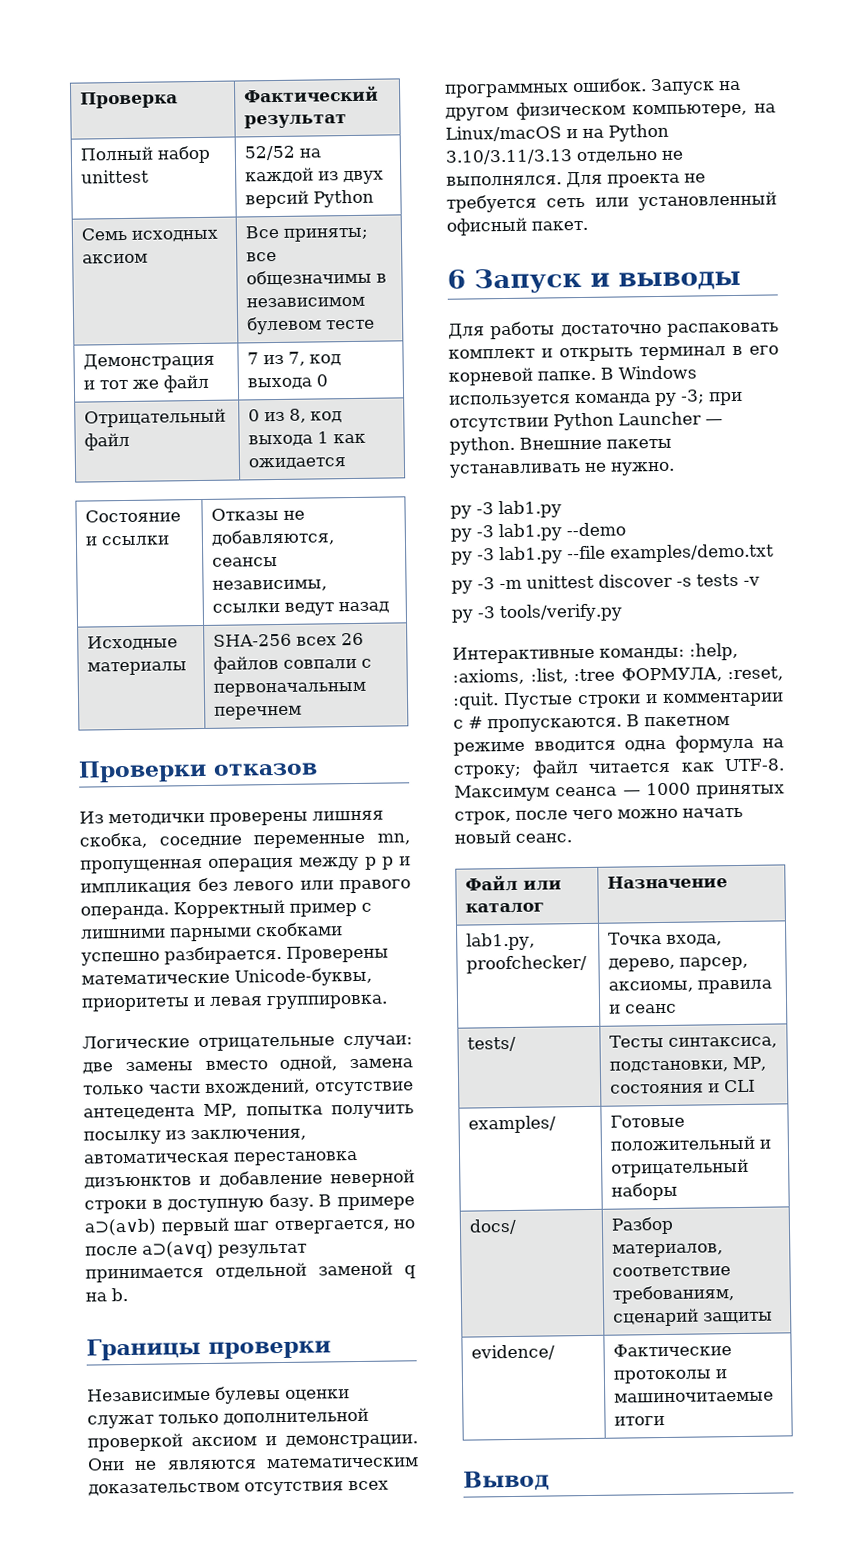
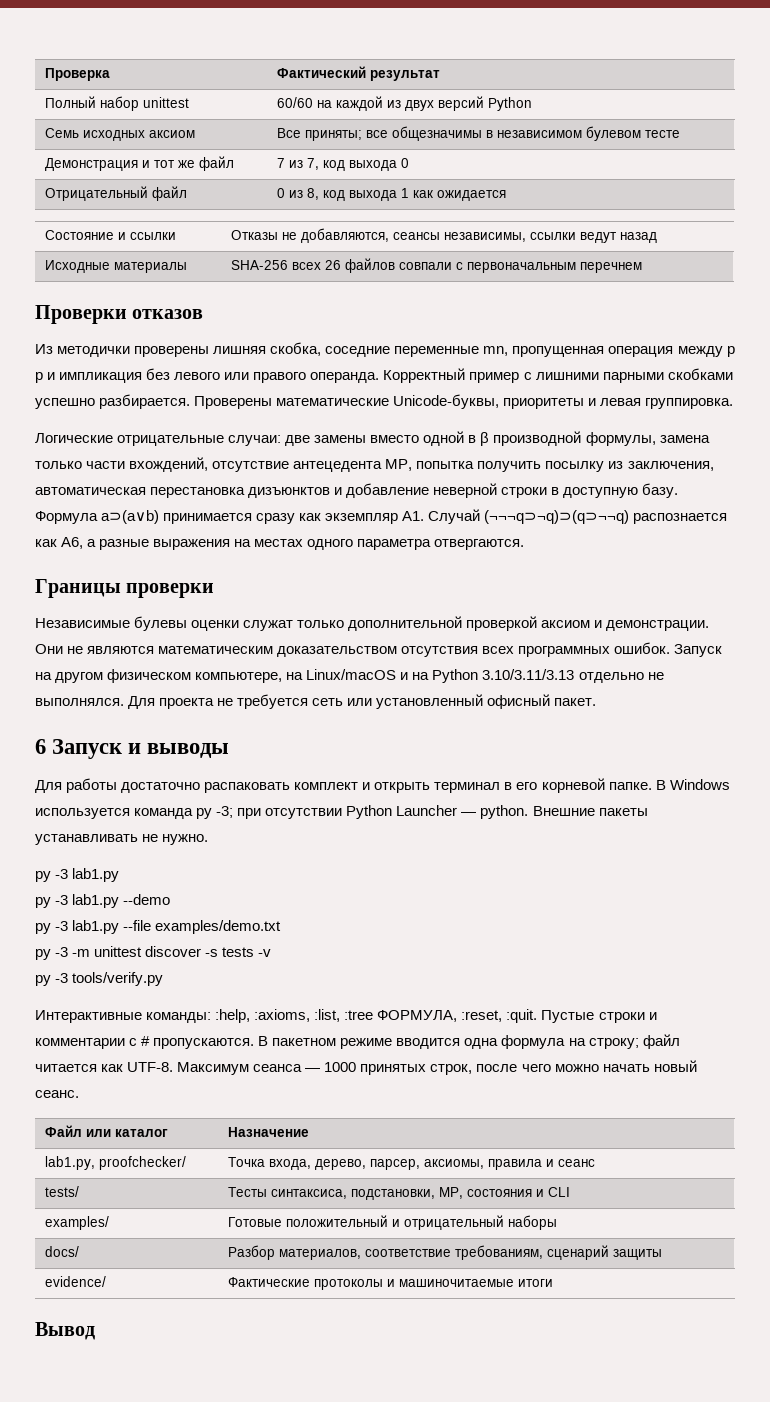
[244,145,296,161] 52/52 -> [277,97,314,108] 60/60
[279,1055,338,1072] одной, -> [423,431,656,446] одной в β производной формулы,
[318,1194,415,1211] [84,1217,415,1236] [85,1240,307,1259] [85,1261,416,1283] [85,1288,128,1302] В примере a⊃(a∨b) первый шаг отвергается, но после a⊃(a∨q) результат принимается отдельной заменой q на b. -> [35,509,728,524] [35,537,525,550] Формула a⊃(a∨b) принимается сразу как экземпляр A1. Случай (¬¬¬q⊃¬q)⊃(q⊃¬¬q) распознается как A6, а разные выражения на местах одного параметра отвергаются.

